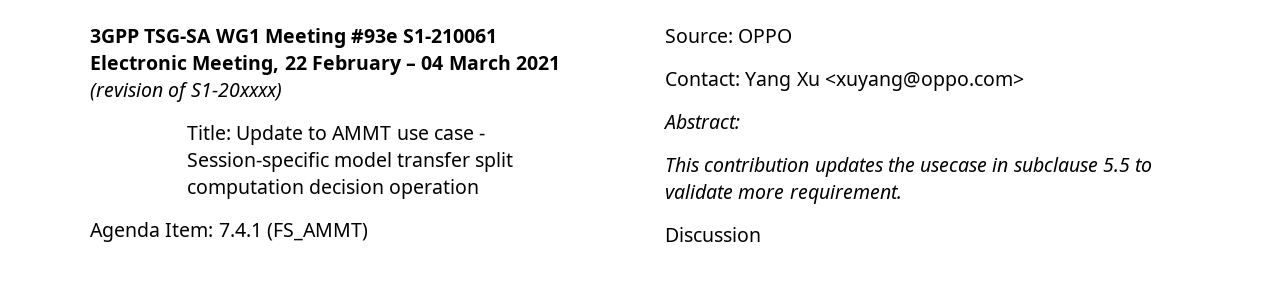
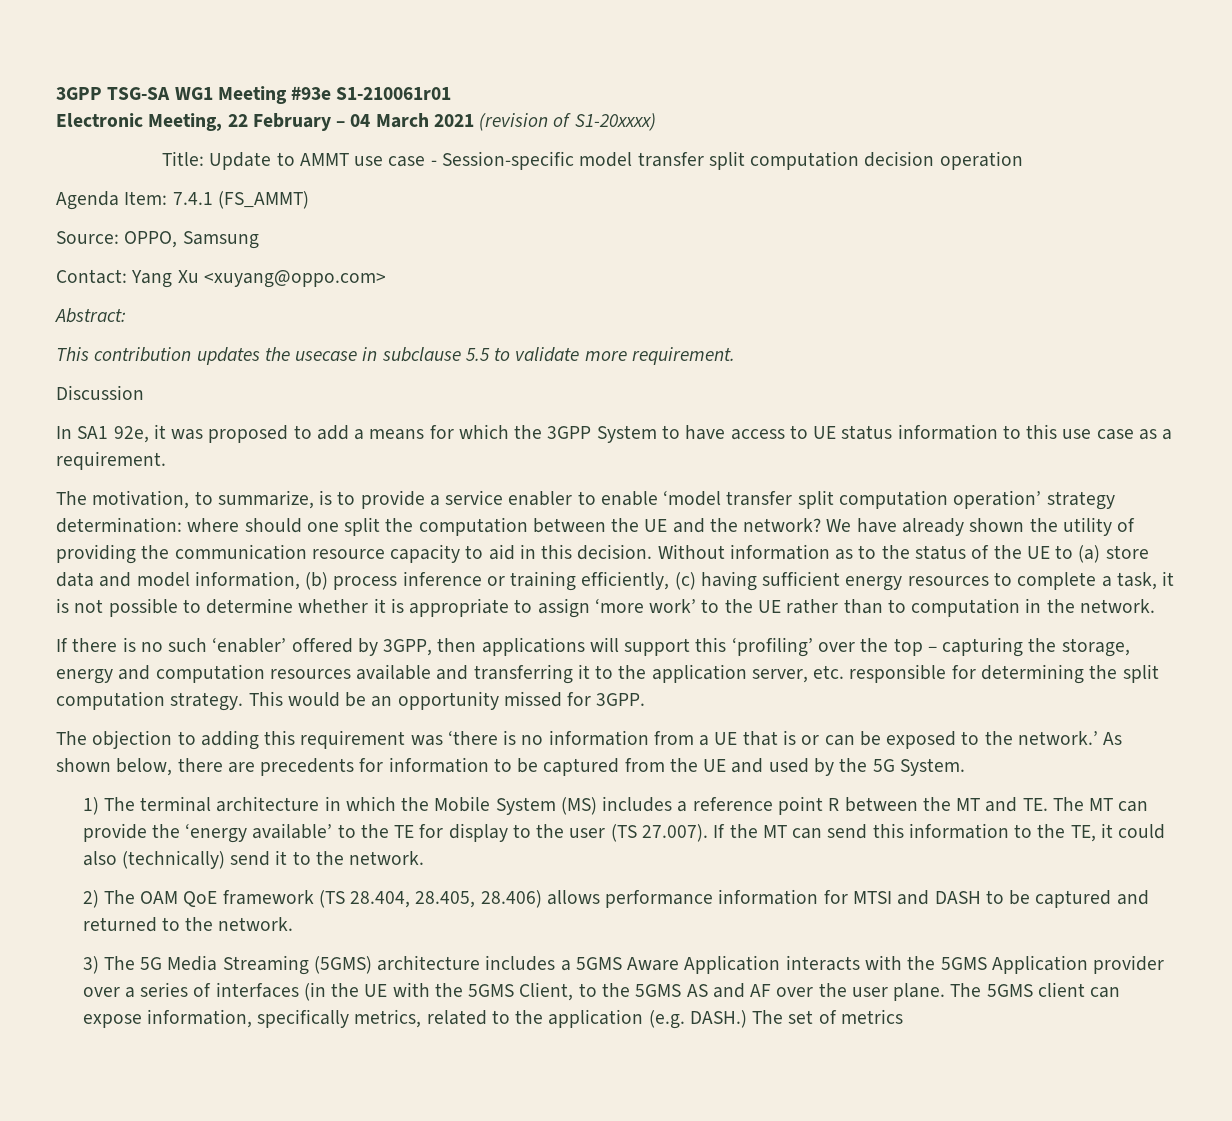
[403,29,498,43] S1-210061 -> [336,87,452,100] S1-210061r01
[738,29,793,43] OPPO -> [124,231,259,249] OPPO, Samsung
(761, 234) none -> [56,424,1173,443] [56,451,166,470] [56,490,1115,510] [56,517,1136,536] [56,544,1149,564] [56,571,1175,591] [56,598,1155,618] [56,637,1130,657] [56,664,1159,684] [56,691,646,711] [56,730,1123,750] [56,757,965,776] [82,796,1149,815] [82,823,1166,843] [82,850,425,869] [82,889,1149,908] [82,917,294,932] [82,955,1165,975] [82,982,1121,1001] [82,1009,903,1029] // In SA1 92e, it was proposed to add a means for which the 3GPP System to have access to UE status information to this use case as a requirement. // The motivation, to summarize, is to provide a service enabler to enable ‘model transfer split computation operation’ strategy determination: where should one split the computation between the UE and the network? We have already shown the utility of providing the communication resource capacity to aid in this decision. Without information as to the status of the UE to (a) store data and model information, (b) process inference or training efficiently, (c) having sufficient energy resources to complete a task, it is not possible to determine whether it is appropriate to assign ‘more work’ to the UE rather than to computation in the network. // If there is no such ‘enabler’ offered by 3GPP, then applications will support this ‘profiling’ over the top – capturing the storage, energy and computation resources available and transferring it to the application server, etc. responsible for determining the split computation strategy. This would be an opportunity missed for 3GPP. // The objection to adding this requirement was ‘there is no information from a UE that is or can be exposed to the network.’ As shown below, there are precedents for information to be captured from the UE and used by the 5G System. // 1) The terminal architecture in which the Mobile System (MS) includes a reference point R between the MT and TE. The MT can provide the ‘energy available’ to the TE for display to the user (TS 27.007). If the MT can send this information to the TE, it could also (technically) send it to the network. // 2) The OAM QoE framework (TS 28.404, 28.405, 28.406) allows performance information for MTSI and DASH to be captured and returned to the network. // 3) The 5G Media Streaming (5GMS) architecture includes a 5GMS Aware Application interacts with the 5GMS Application provider over a series of interfaces (in the UE with the 5GMS Client, to the 5GMS AS and AF over the user plane. The 5GMS client can expose information, specifically metrics, related to the application (e.g. DASH.) The set of metrics

